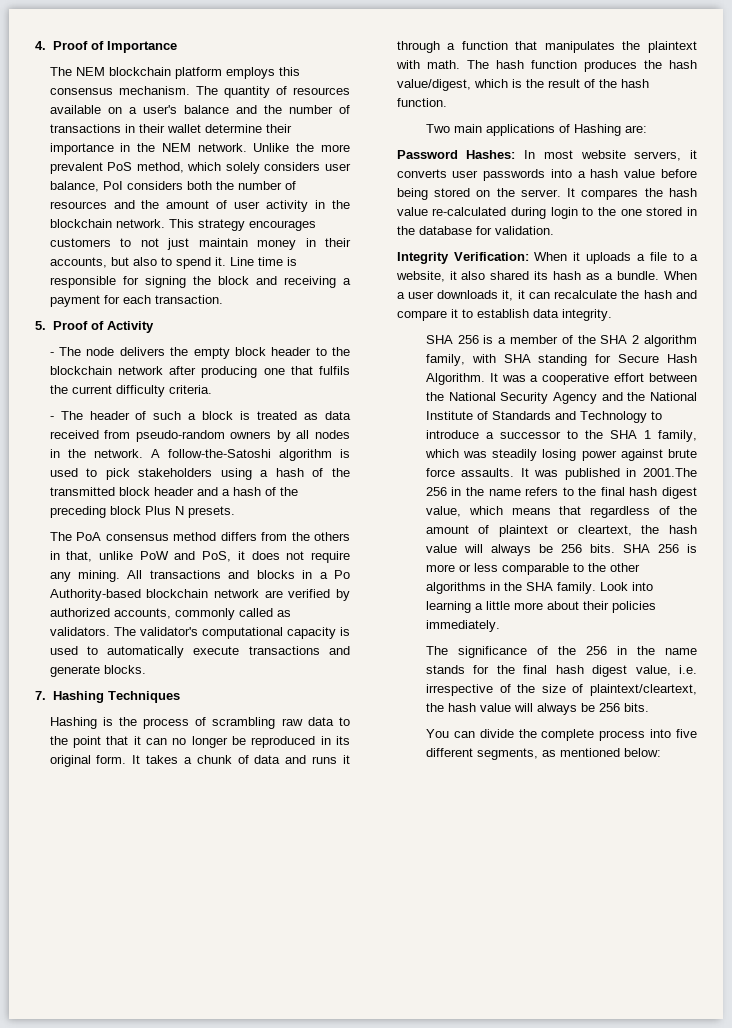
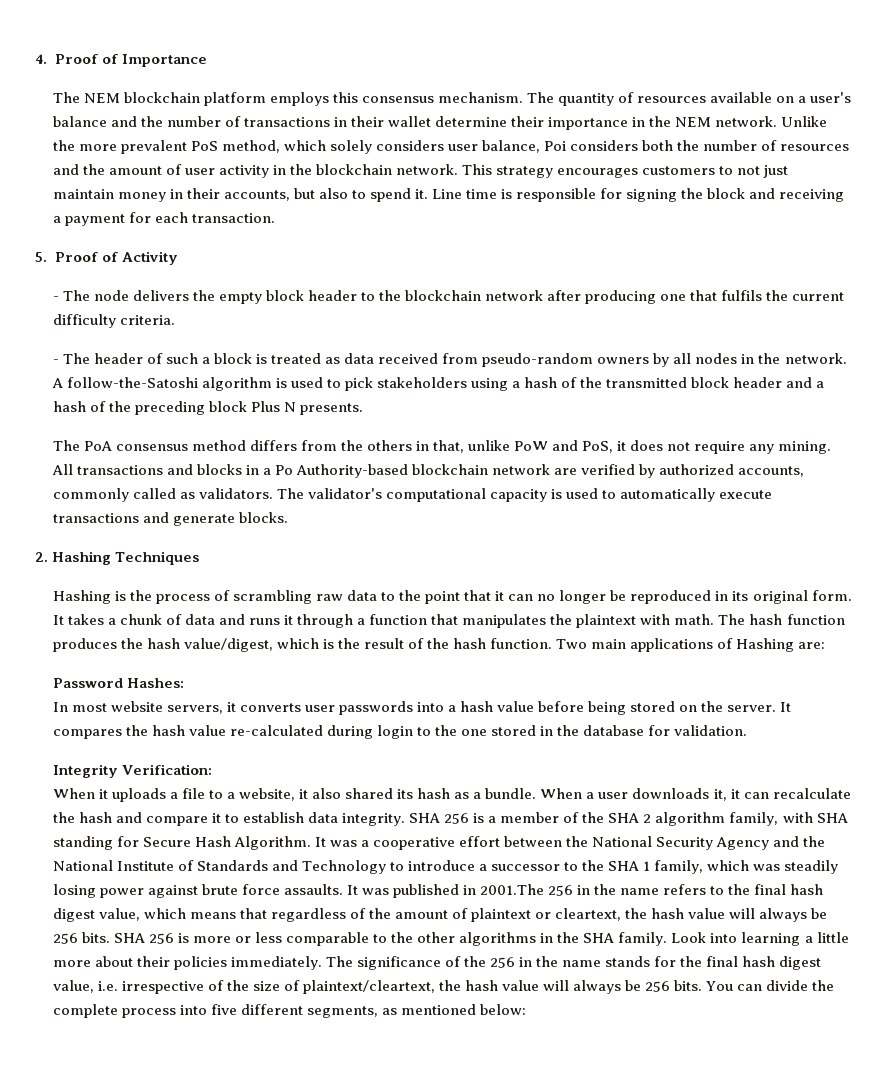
[102,181,123,190] PoI -> [544,141,567,151] Poi
[187,506,235,518] presets. -> [299,403,363,415] presents.
[35,691,46,700] 7. -> [35,552,48,562] 2.
(447, 102) // -> (553, 643) none
(516, 154) none -> (184, 683) //
(529, 256) none -> (212, 769) //
(612, 315) // -> (405, 819) none
(500, 626) // -> (322, 963) none
(649, 707) // -> (703, 985) none

